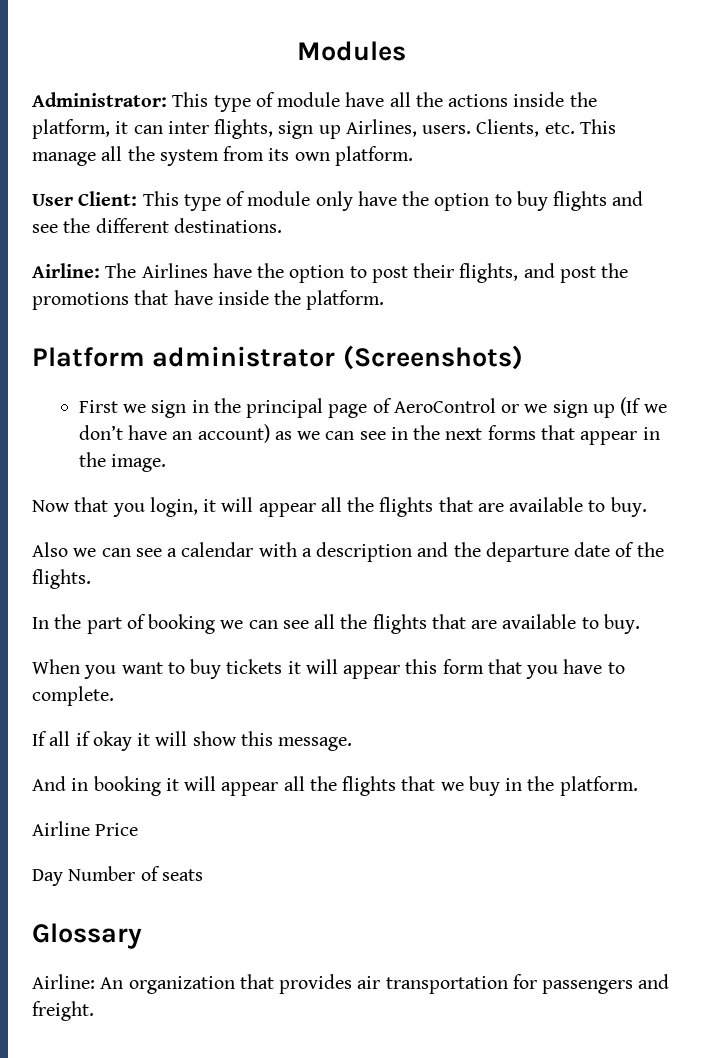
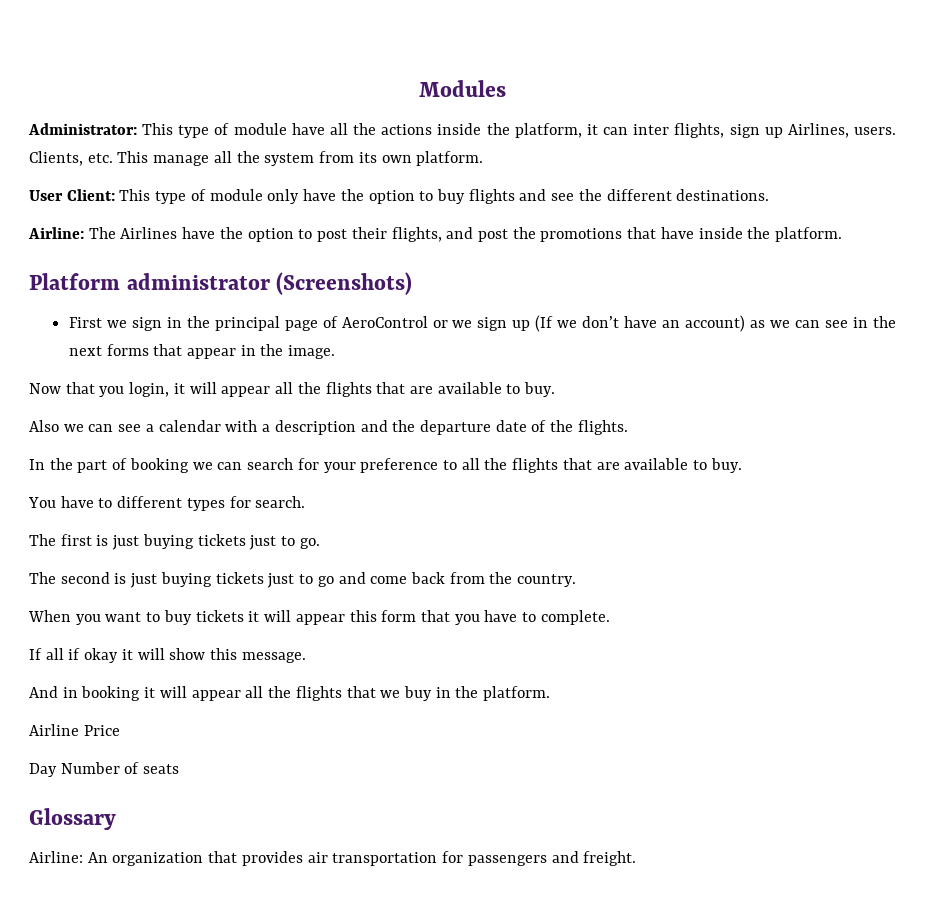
[282,614,640,634] see all the flights that are available to buy. -> [247,458,742,473] [28,496,306,511] [29,534,320,550] [29,572,577,588] search for your preference to all the flights that are available to buy. // You have to different types for search. // The first is just buying tickets just to go. // The second is just buying tickets just to go and come back from the country.

